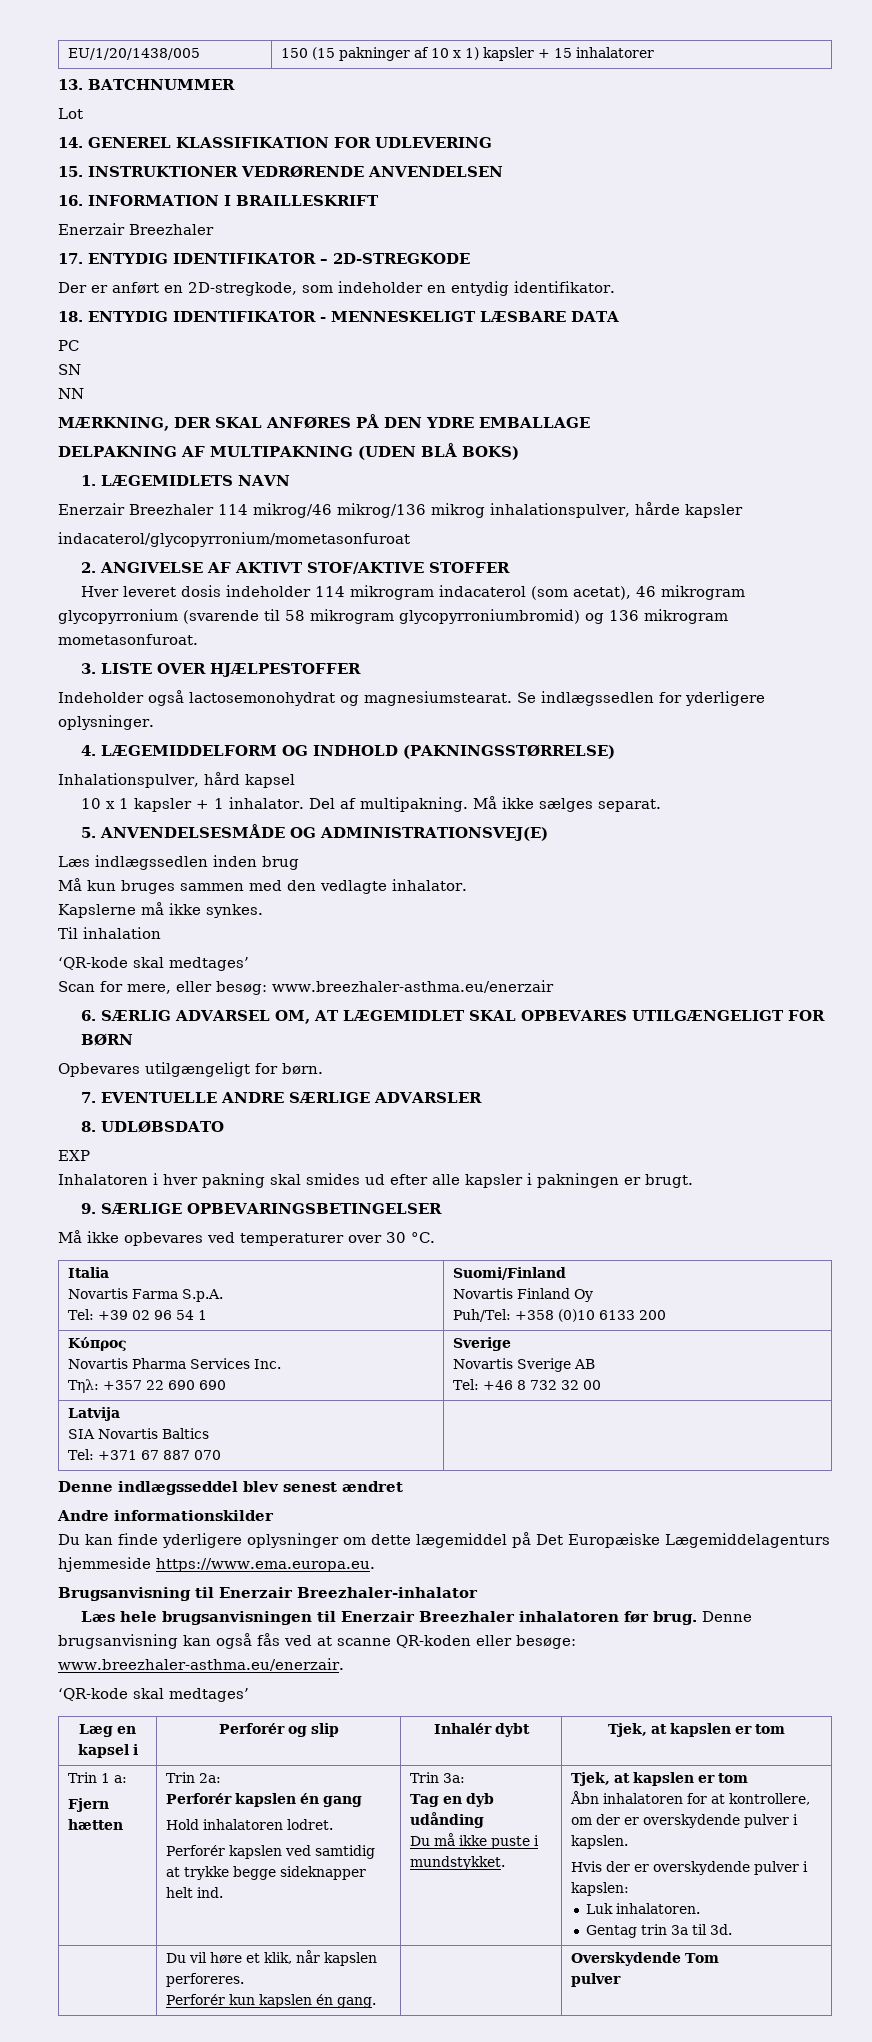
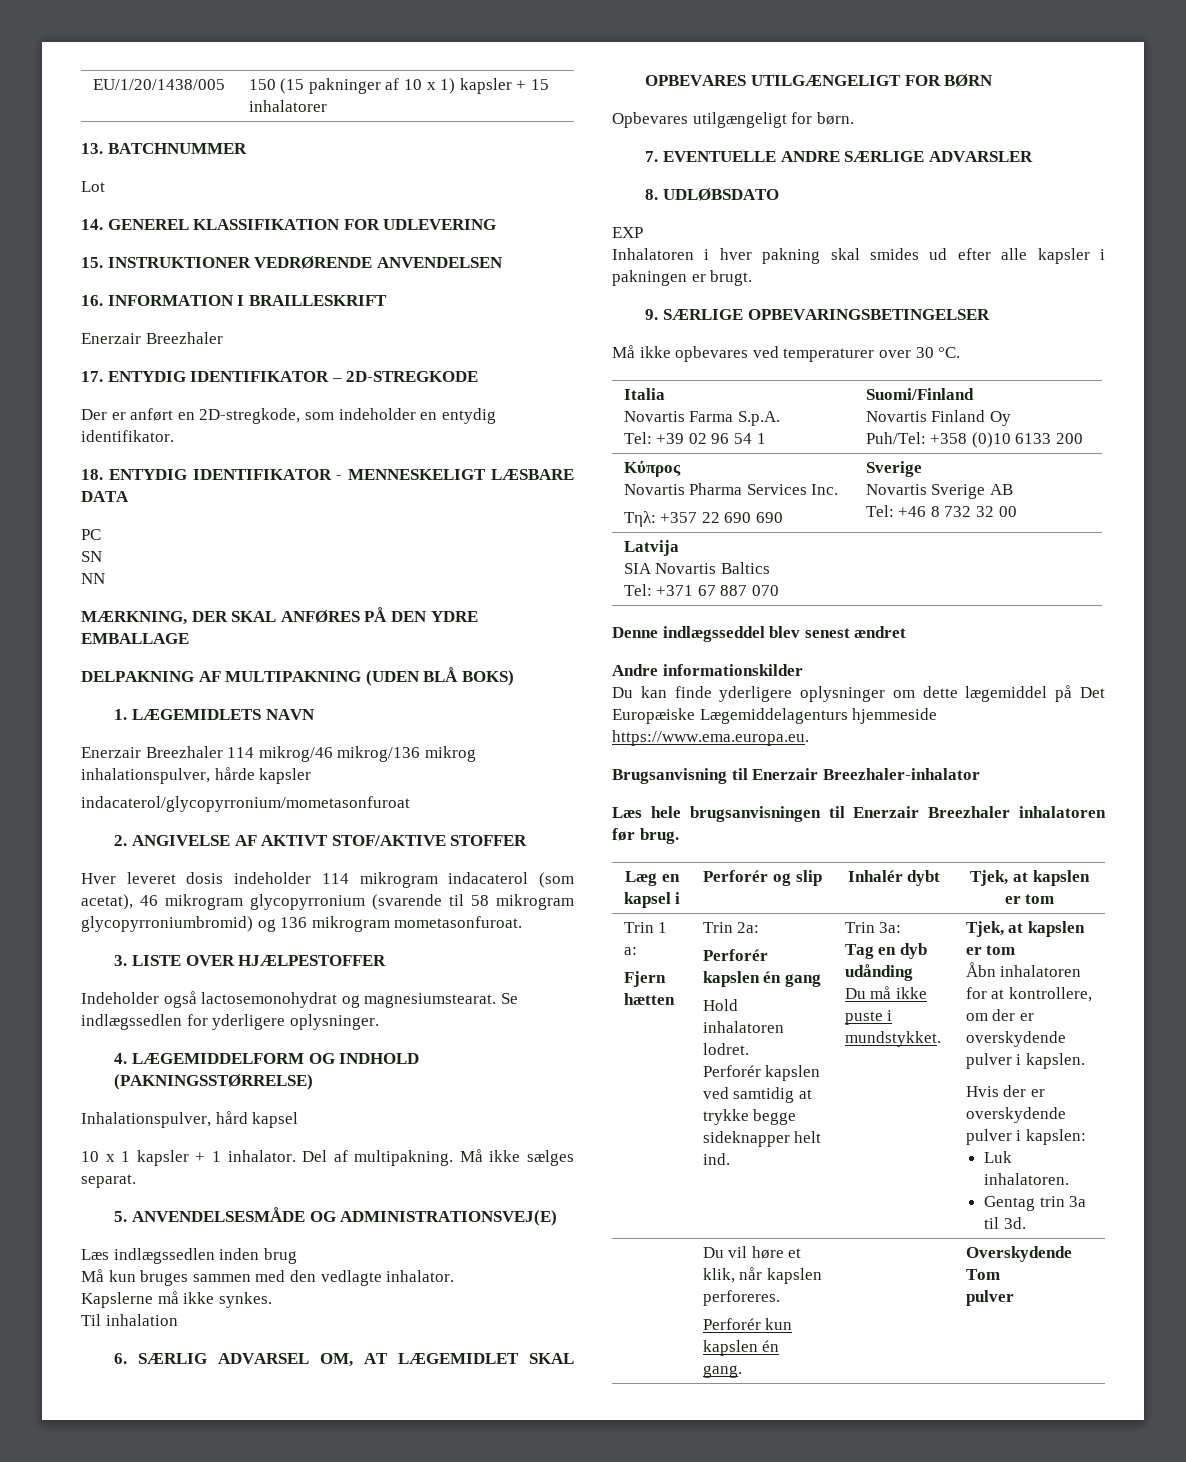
[58,957,249,971] [58,980,554,995] // ‘QR-kode skal medtages’ // Scan for mere, eller besøg: www.breezhaler-asthma.eu/enerzair -> (178, 1320) none
[701,1611,752,1622] [58,1633,576,1649] [58,1658,344,1671] [58,1688,249,1702] Denne brugsanvisning kan også fås ved at scanne QR-koden eller besøge: www.breezhaler-asthma.eu/enerzair. // ‘QR-kode skal medtages’ -> (679, 836) none

